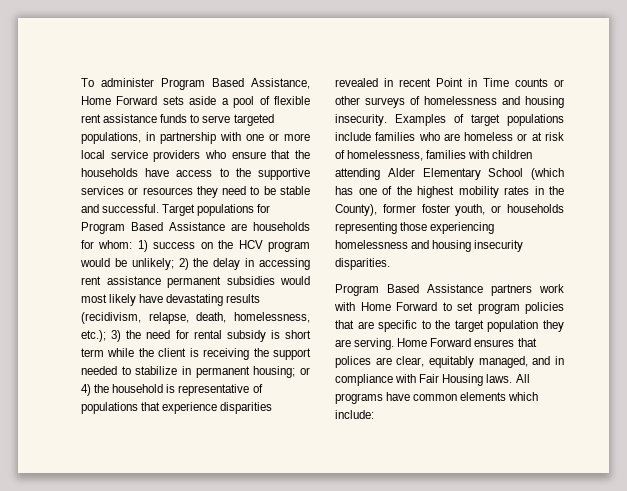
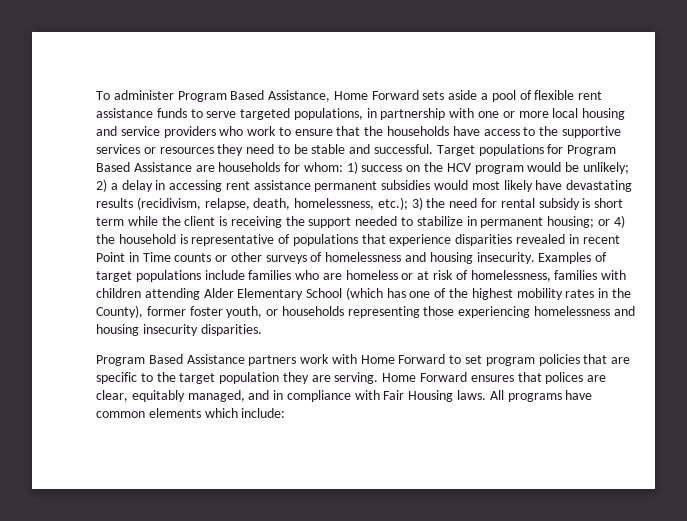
(105, 154) none -> [582,108,626,120] [96,126,117,136] housing and
(226, 154) none -> [247,126,291,136] work to
[193,258,209,267] the -> [110,183,118,190] a

